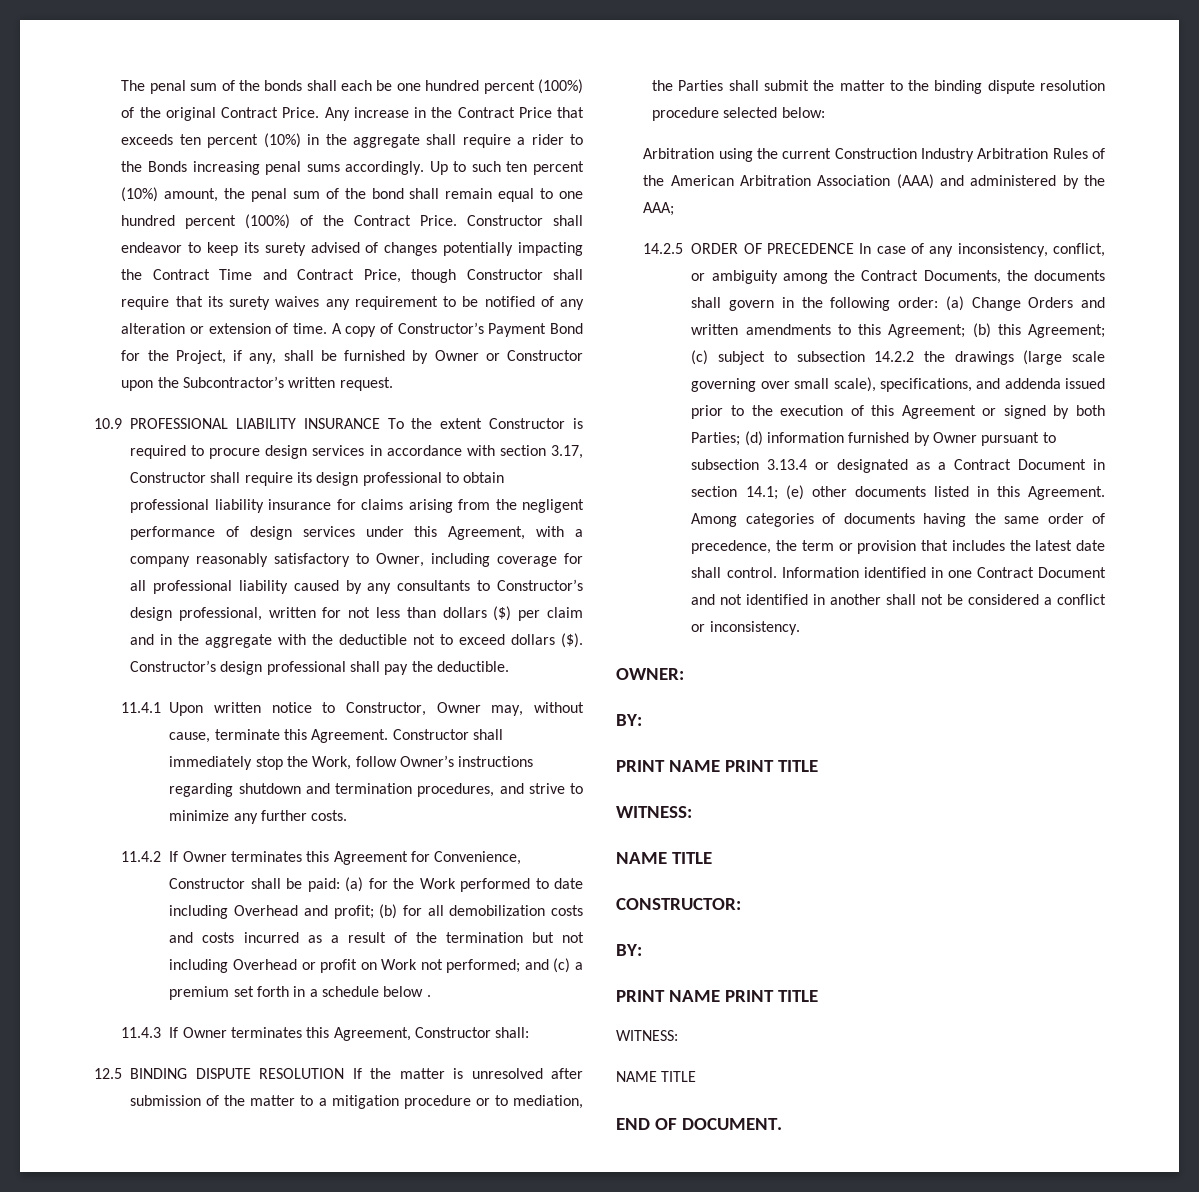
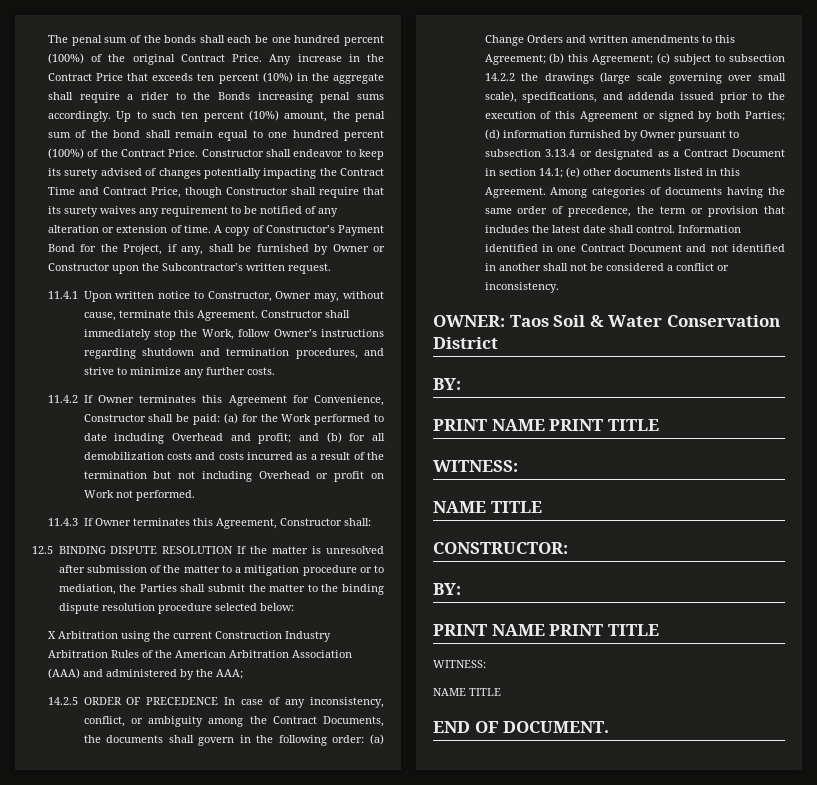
[94,418,583,429] [130,445,583,459] [130,472,505,486] [130,499,584,513] [130,526,583,540] [130,553,583,567] [130,579,583,594] [130,606,584,621] [130,633,583,648] [130,660,509,675] // 10.9 PROFESSIONAL LIABILITY INSURANCE To the extent Constructor is required to procure design services in accordance with section 3.17, Constructor shall require its design professional to obtain professional liability insurance for claims arising from the negligent performance of design services under this Agreement, with a company reasonably satisfactory to Owner, including coverage for all professional liability caused by any consultants to Constructor’s design professional, written for not less than dollars ($) per claim and in the aggregate with the deductible not to exceed dollars ($). Constructor’s design professional shall pay the deductible. -> (332, 268) none
(374, 912) none -> [298,433,319,441] and
[446,958,583,973] [169,986,431,1000] performed; and (c) a premium set forth in a schedule below . -> [135,490,195,501] performed.
(825, 112) none -> [48,631,57,639] X
(684, 674) none -> [509,315,780,327] [433,337,498,349] Taos Soil & Water Conservation District

